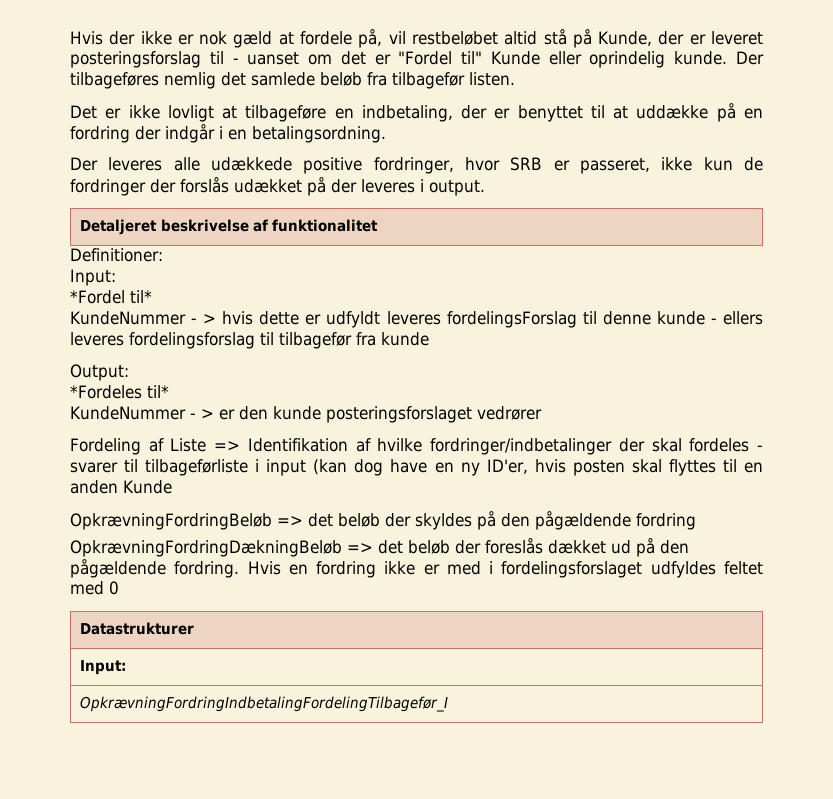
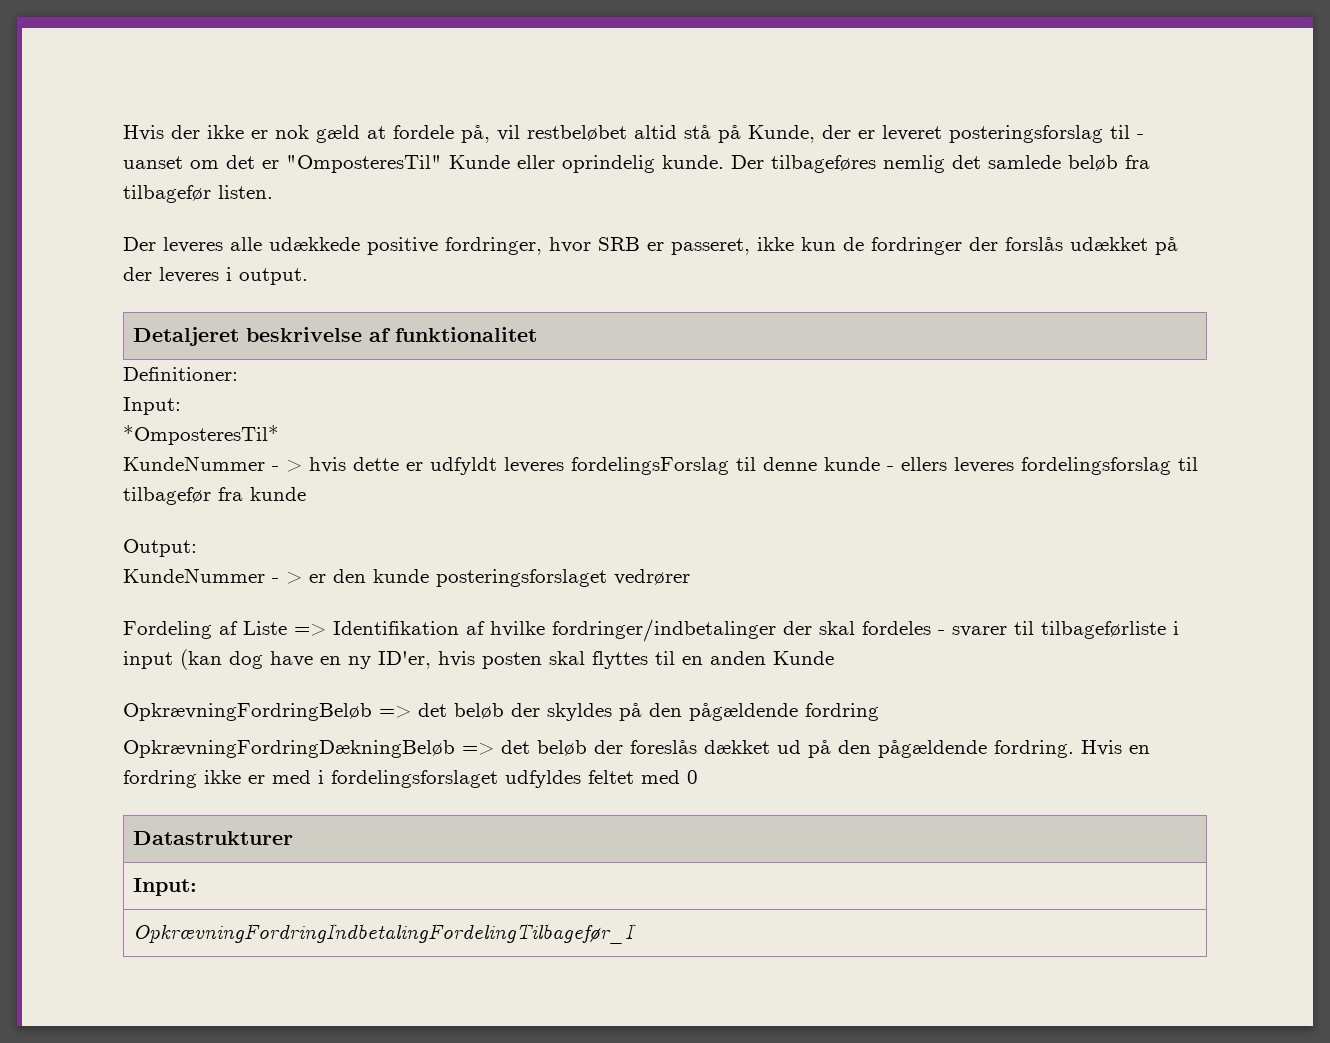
[398,51,483,65] "Fordel til" -> [286,155,442,173] "OmposteresTil"
[70,103,763,122] [70,124,386,143] // Det er ikke lovligt at tilbageføre en indbetaling, der er benyttet til at uddække på en fordring der indgår i en betalingsordning. -> (273, 192) none
[70,290,152,304] *Fordel til* -> [123,425,279,445] *OmposteresTil*
[70,385,169,399] // *Fordeles til* -> (197, 548) none

